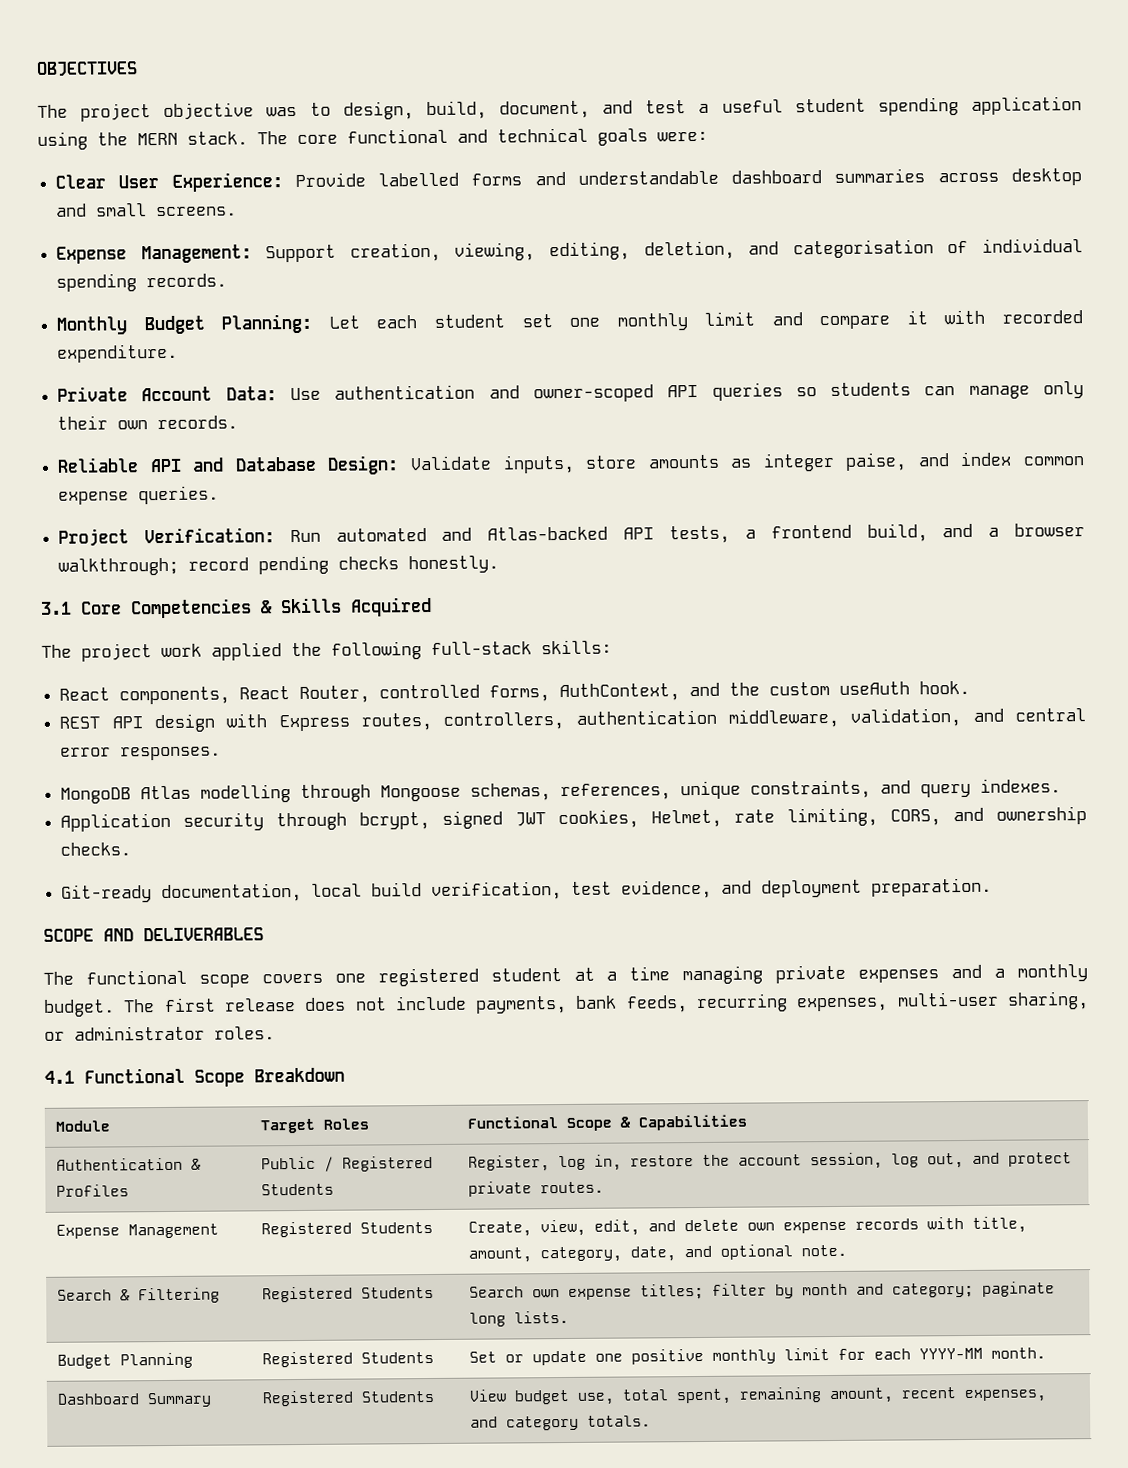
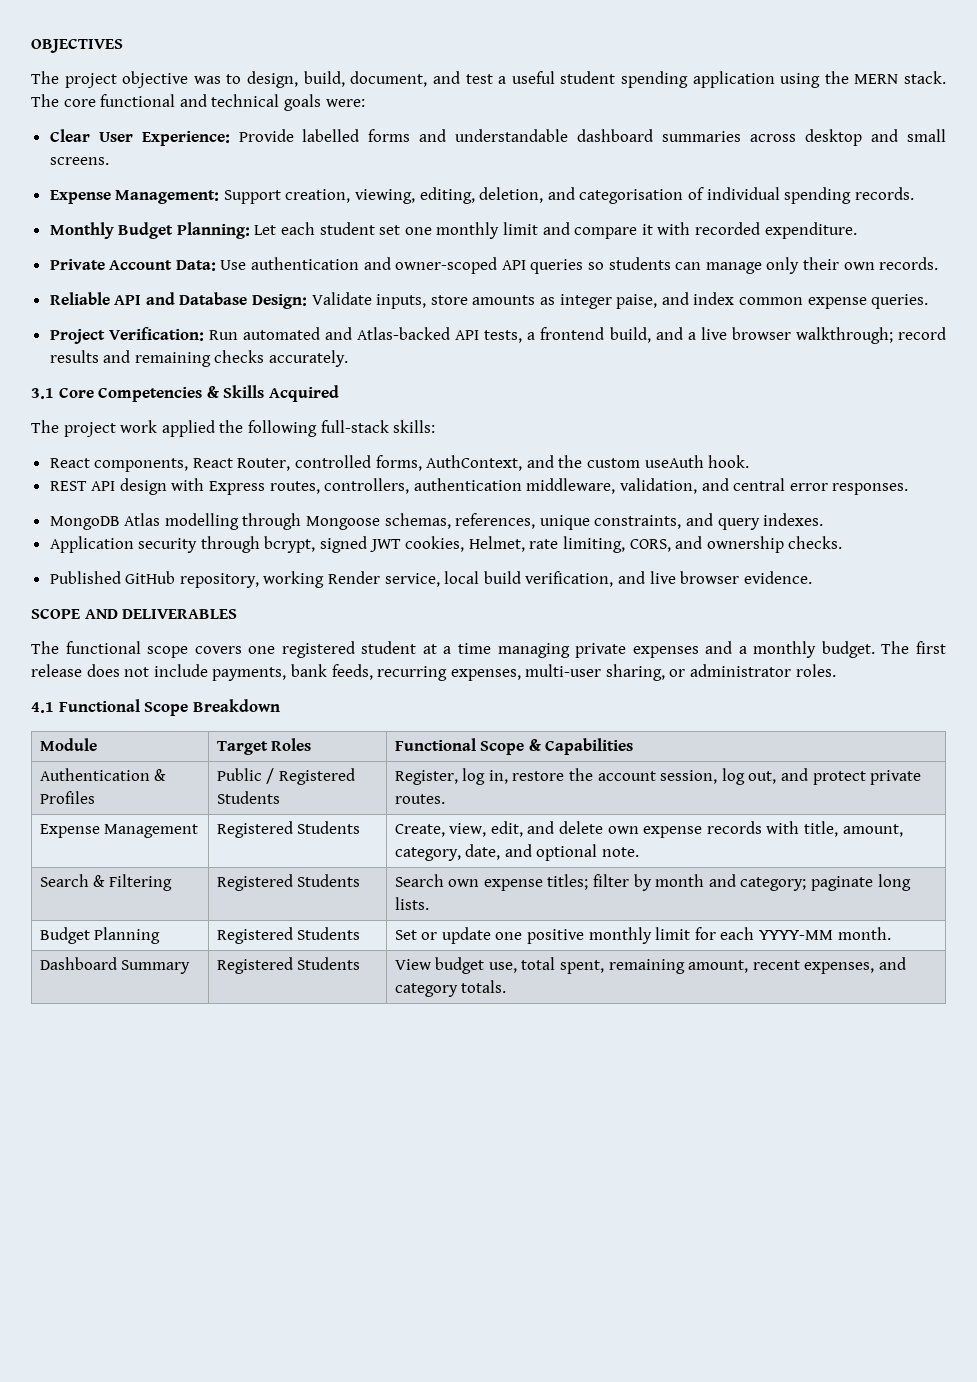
(1000, 532) none -> [700,327,727,340] live
[258,555,500,575] pending checks honestly. -> [49,350,349,367] results and remaining checks accurately.
[61,877,993,903] Git-ready documentation, local build verification, test evidence, and deployment preparation. -> [49,571,812,588] Published GitHub repository, working Render service, local build verification, and live browser evidence.

